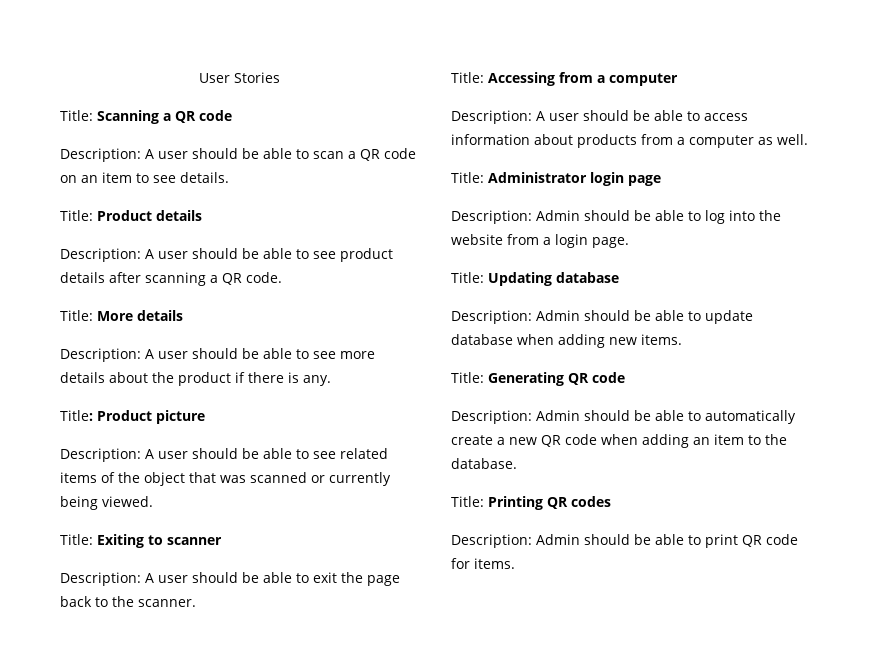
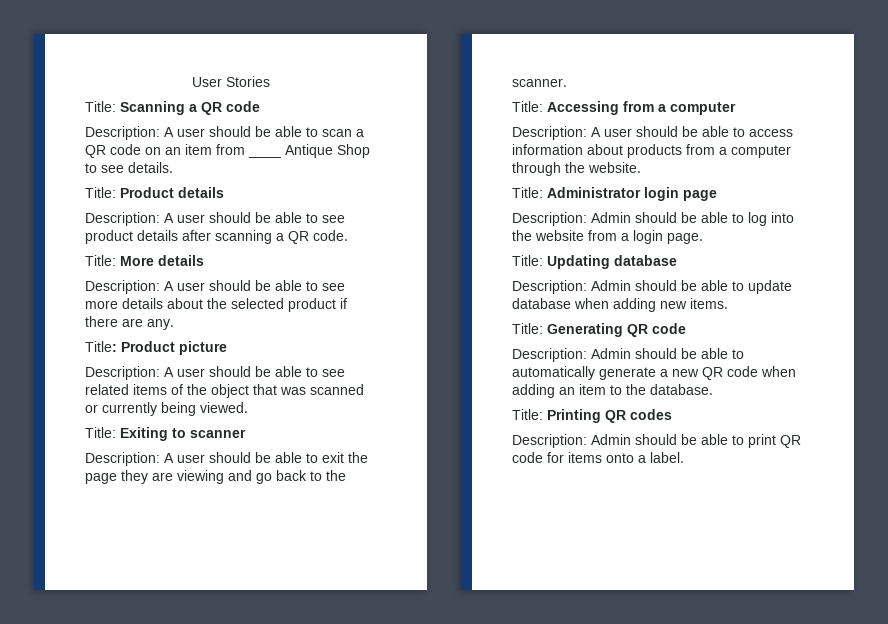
(132, 177) none -> [216,144,245,155] [248,144,370,158] from ____ Antique Shop
(174, 377) none -> [231,298,284,309] selected
[288,372,299,383] is -> [122,318,143,327] are
(400, 580) none -> [121,470,272,484] they are viewing and go
[758,134,808,145] as well. -> [512,162,641,176] through the website.
[451,435,493,445] create -> [599,367,656,380] generate
[474,558,515,569] items. -> [568,452,684,463] items onto a label.

